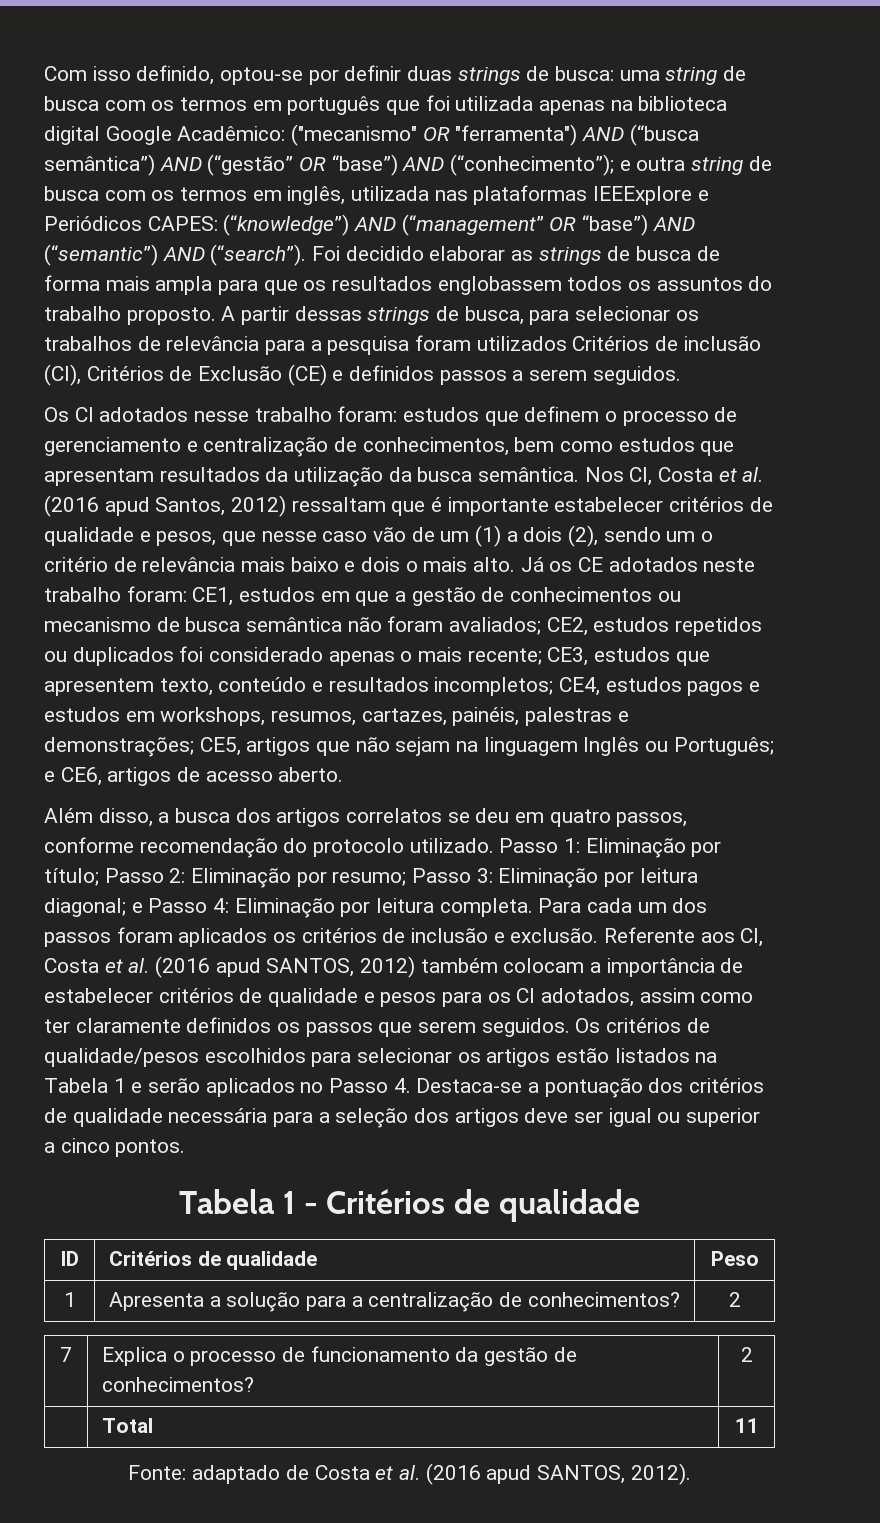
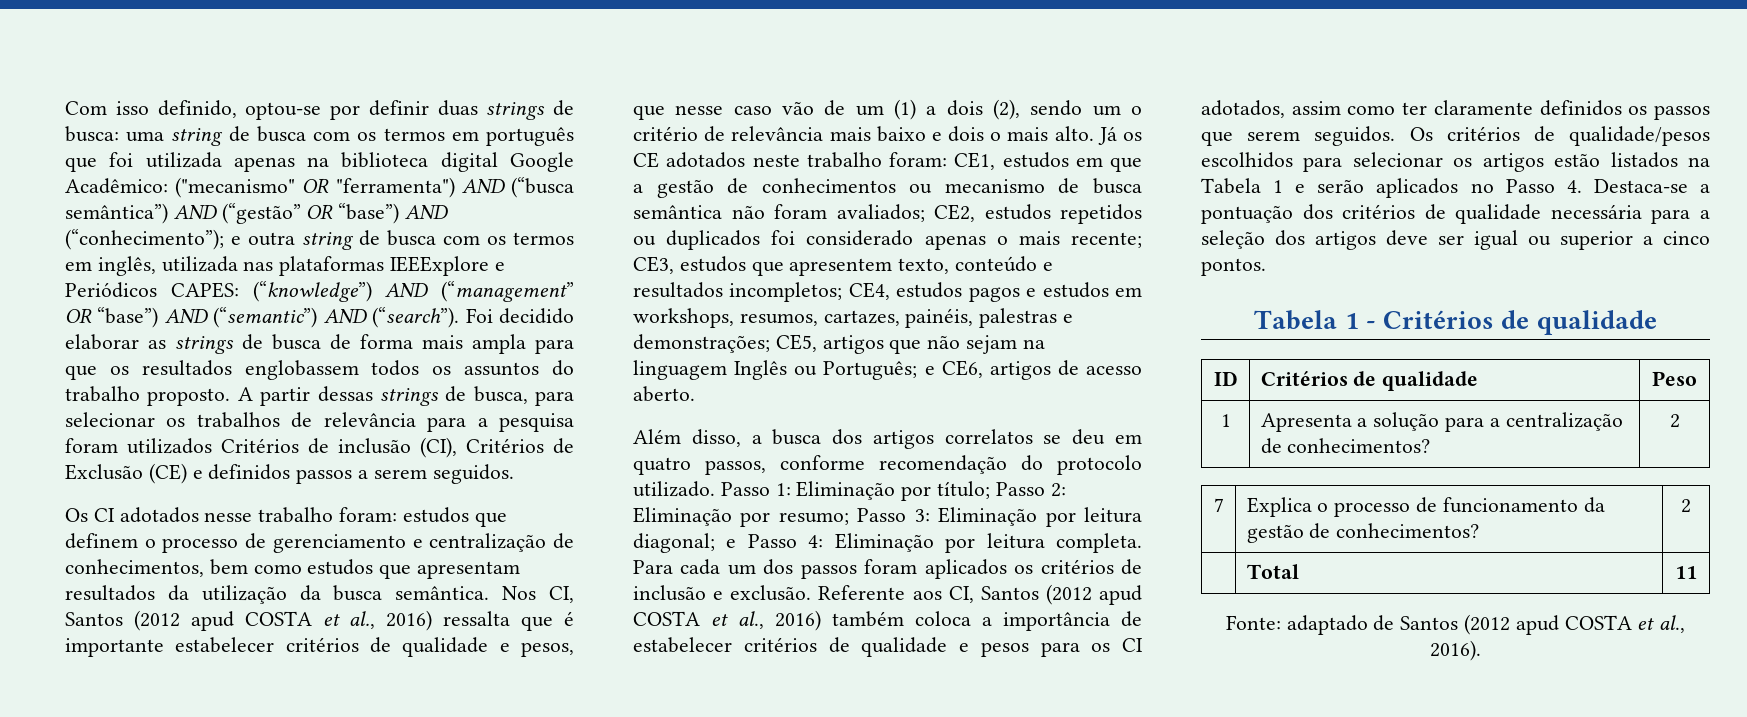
[658,467,764,482] [44,495,386,517] Costa et al. (2016 apud Santos, 2012) ressaltam -> [65,610,511,631] Santos (2012 apud COSTA et al., 2016) ressalta
[44,956,585,978] Costa et al. (2016 apud SANTOS, 2012) também colocam -> [980,584,1142,605] [633,610,971,631] Santos (2012 apud COSTA et al., 2016) também coloca
[314,1463,691,1485] Costa et al. (2016 apud SANTOS, 2012). -> [1400,614,1686,635] [1430,640,1481,661] Santos (2012 apud COSTA et al., 2016).

